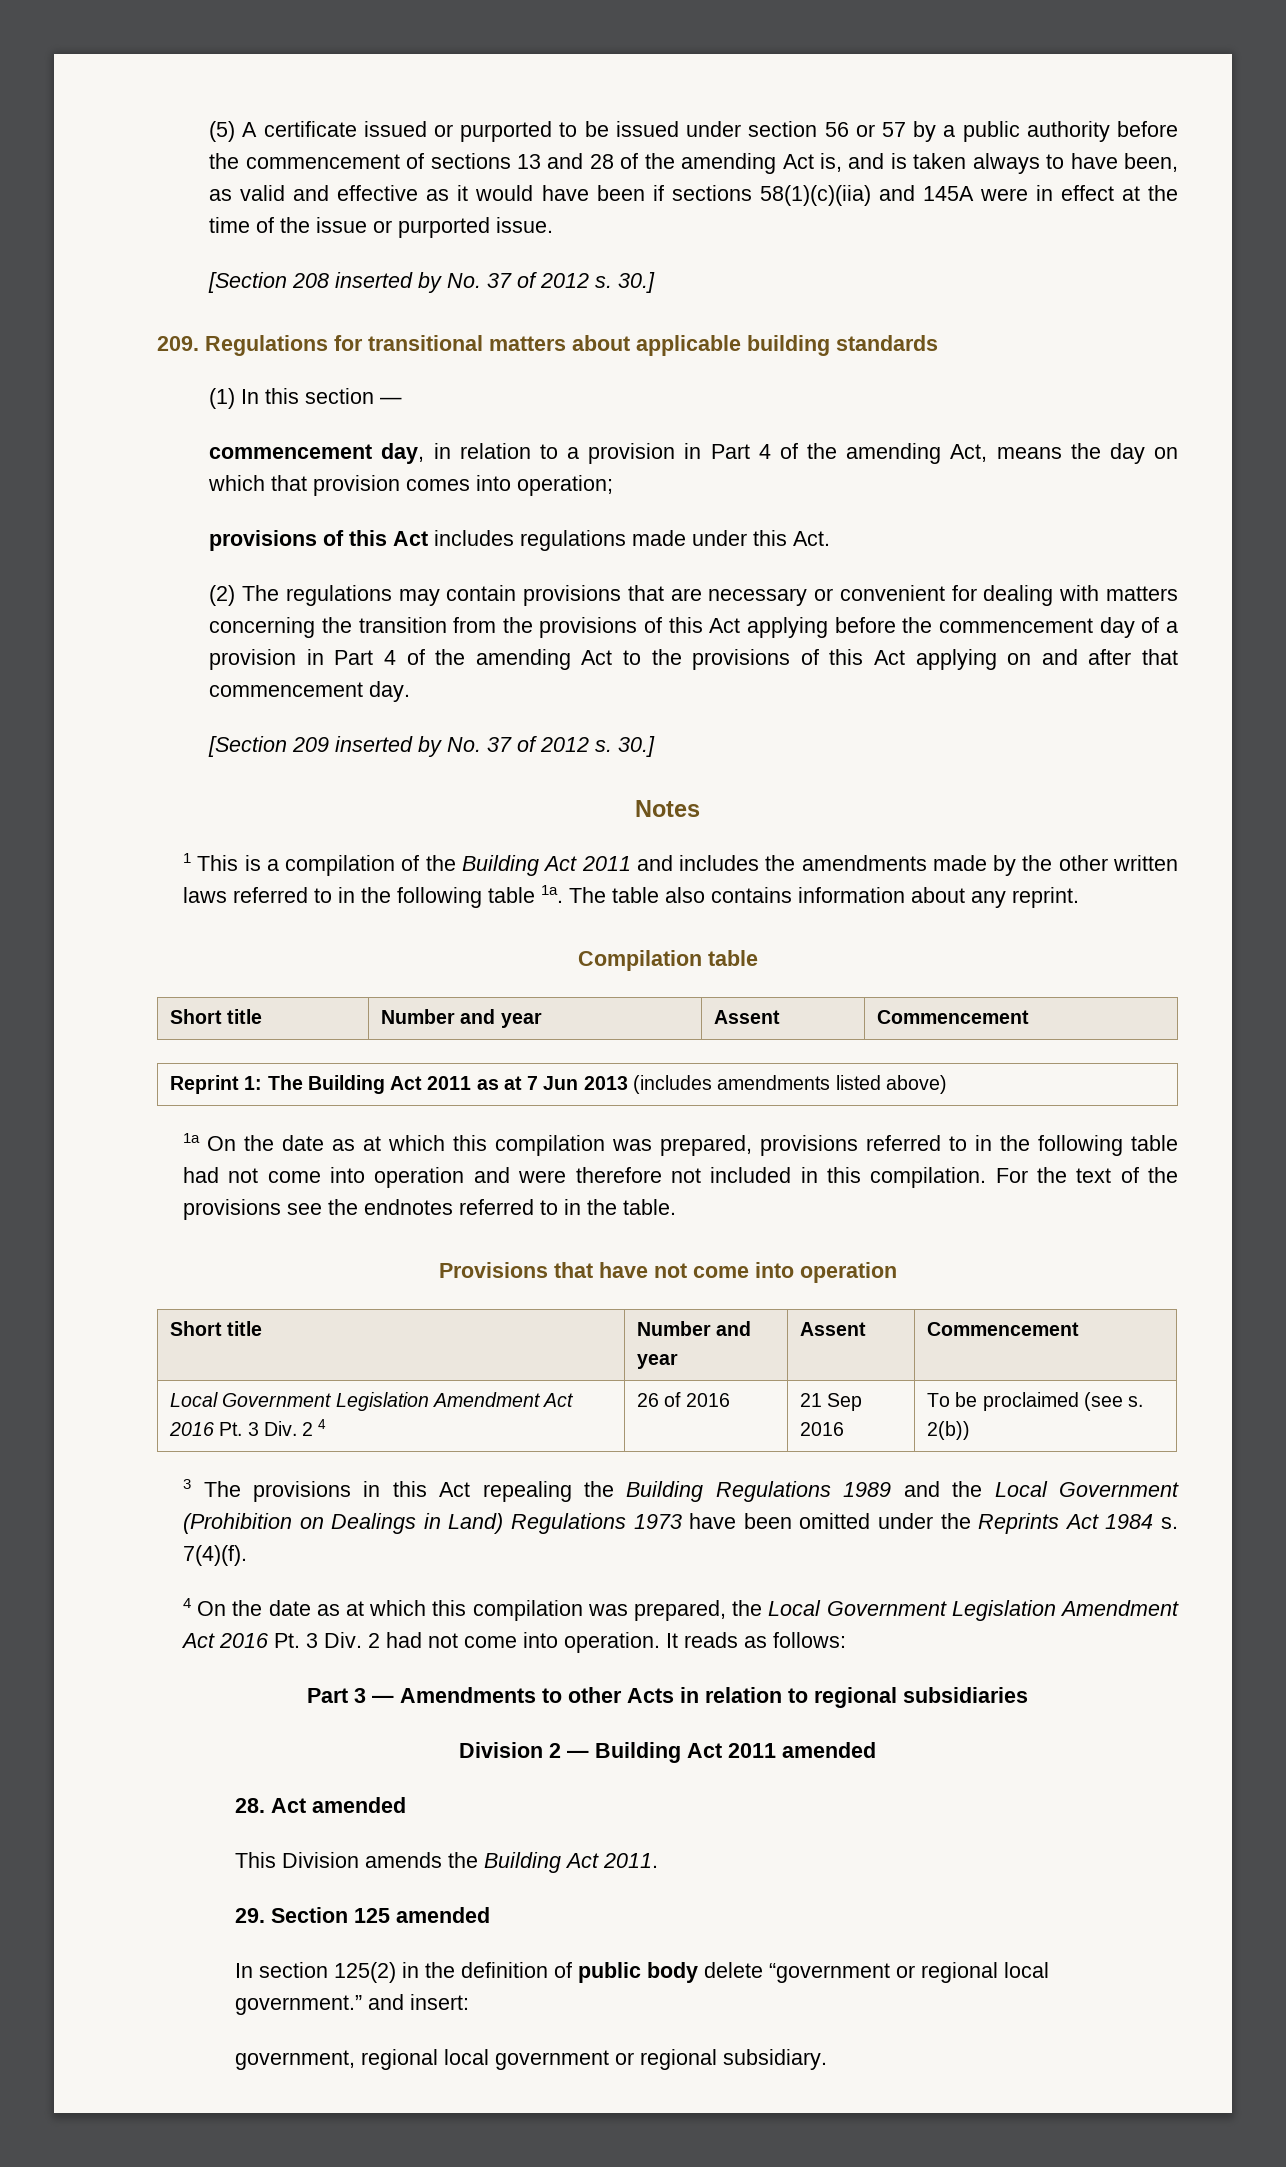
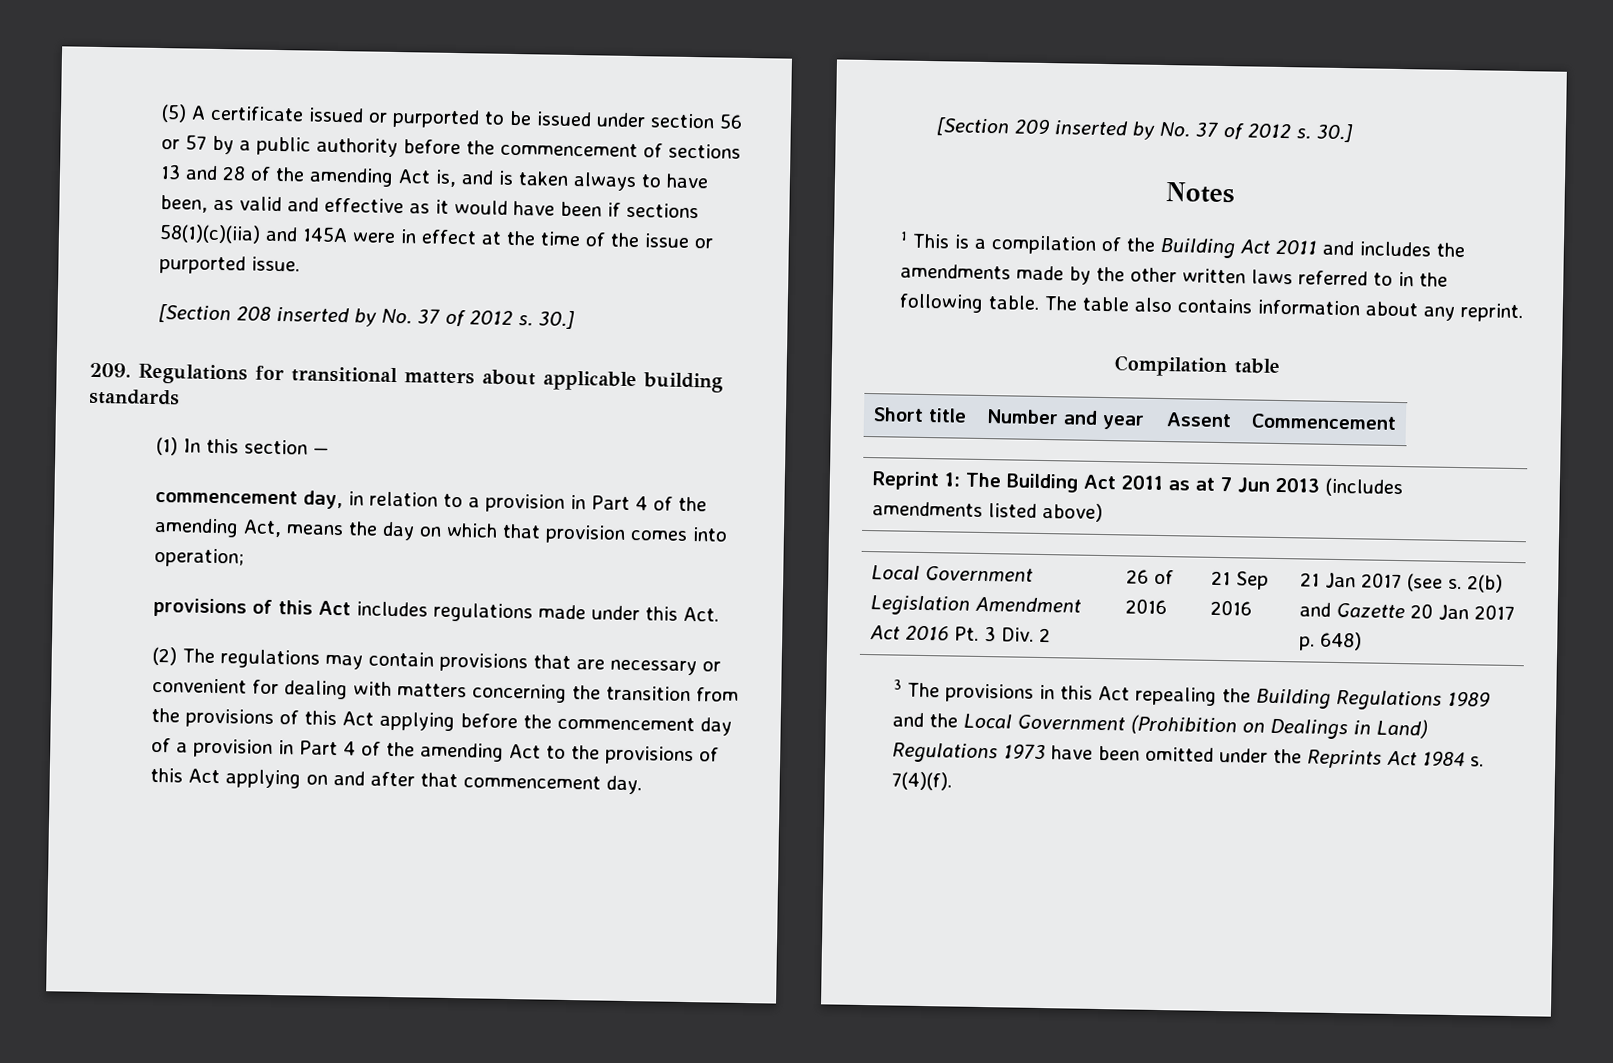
[488,885,564,903] table 1a. -> [988,295,1041,310] table.
[183,1133,1178,1156] [183,1167,1178,1188] [183,1199,677,1220] [438,1262,897,1283] [170,1321,263,1336] [637,1321,752,1336] [637,1353,679,1369] [800,1322,867,1336] [927,1322,1080,1336] // 1a On the date as at which this compilation was prepared, provisions referred to in the following table had not come into operation and were therefore not included in this compilation. For the text of the provisions see the endnotes referred to in the table. // Provisions that have not come into operation // Short title | Number and year | Assent | Commencement -> (1103, 512) none
[318,1419,327,1429] 4 -> (1051, 635) none
[927,1392,1144,1411] [927,1421,971,1440] To be proclaimed (see s. 2(b)) -> [1299,572,1503,593] [1298,602,1515,621] [1298,631,1362,651] 21 Jan 2017 (see s. 2(b) and Gazette 20 Jan 2017 p. 648)
[183,1598,1179,1621] [181,1632,847,1653] [307,1687,1028,1708] [459,1742,876,1763] [235,1797,407,1813] [235,1852,659,1873] [235,1907,491,1923] [235,1962,1050,1983] [235,1994,470,2015] [235,2049,828,2070] // 4 On the date as at which this compilation was prepared, the Local Government Legislation Amendment Act 2016 Pt. 3 Div. 2 had not come into operation. It reads as follows: // Part 3 — Amendments to other Acts in relation to regional subsidiaries // Division 2 — Building Act 2011 amended // 28. Act amended // This Division amends the Building Act 2011. // 29. Section 125 amended // In section 125(2) in the definition of public body delete “government or regional local government.” and insert: // government, regional local government or regional subsidiary. -> (953, 781) none

